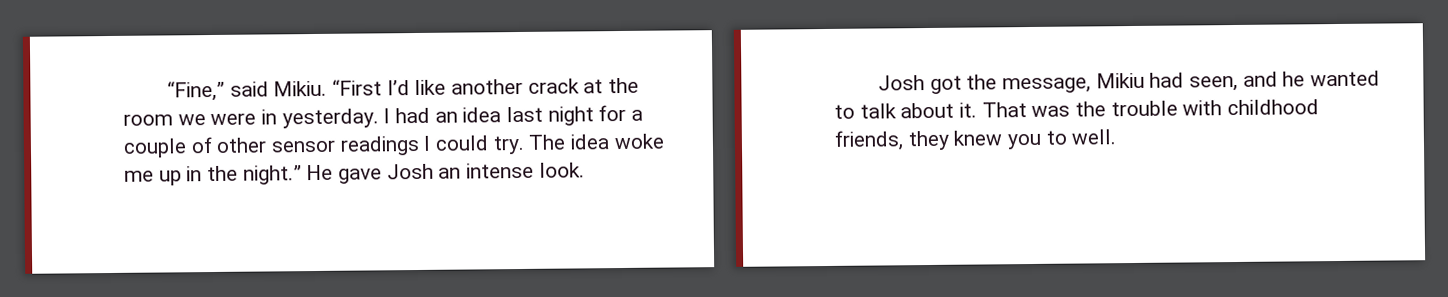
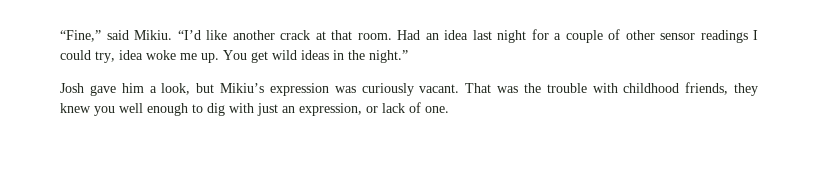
[331,79,410,96] “First I’d -> [177,30,201,40] “I’d
[607,77,639,94] [123,107,431,129] the room we were in yesterday. I had -> [331,30,420,40] that room. Had
[492,134,567,155] try. The -> [95,51,115,63] try,
[158,162,585,186] [877,70,1380,94] [834,102,978,119] up in the night.” He gave Josh an intense look. // Josh got the message, Mikiu had seen, and he wanted to talk about it. -> [201,50,408,63] [60,83,460,96] up. You get wild ideas in the night.” // Josh gave him a look, but Mikiu’s expression was curiously vacant.
[1045,129,1117,145] to well. -> [119,102,449,116] well enough to dig with just an expression, or lack of one.

